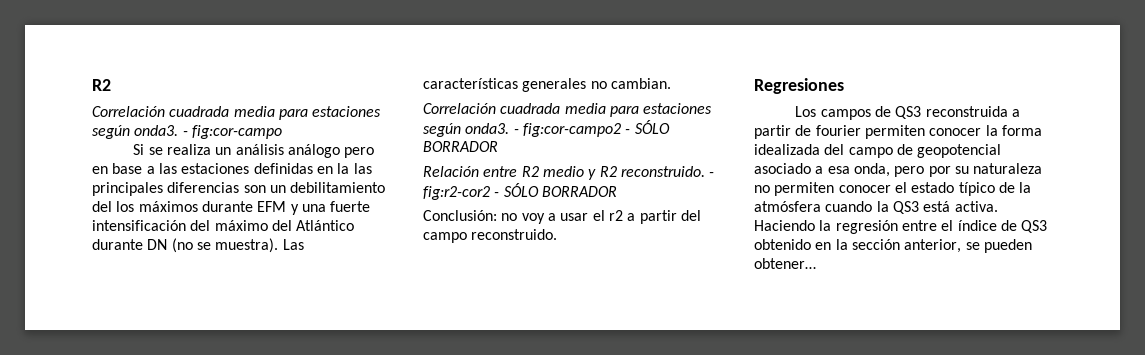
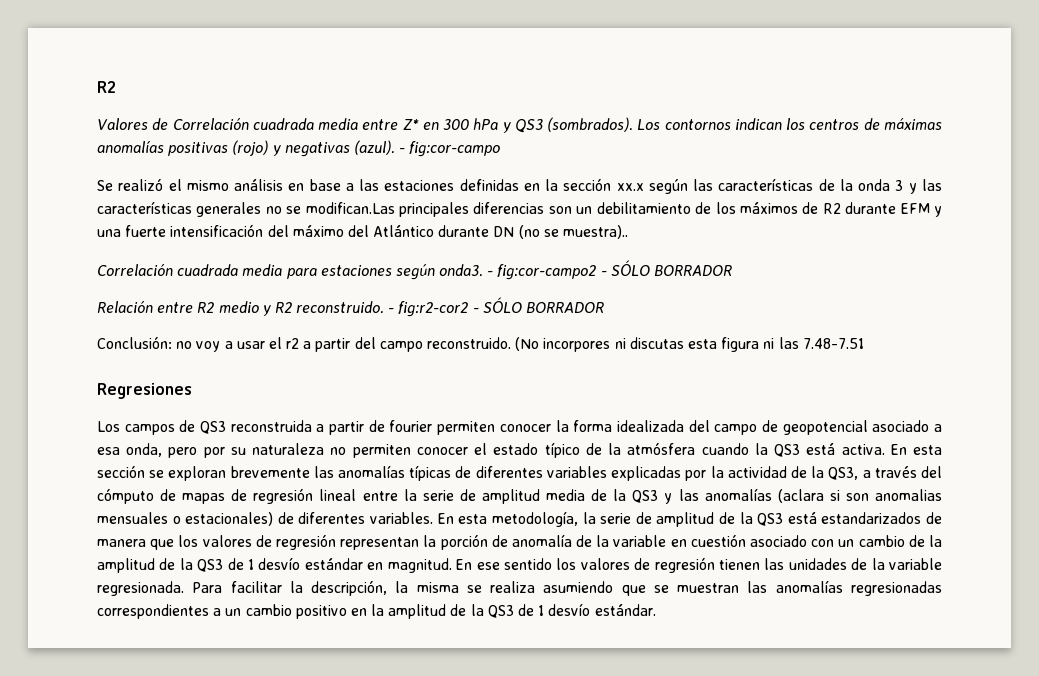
[92,106,382,120] [92,125,282,139] [133,144,375,158] Correlación cuadrada media para estaciones según onda3. - fig:cor-campo // Si se realiza un análisis análogo pero -> [97,117,943,133] [97,140,501,157] [97,178,284,191] Valores de Correlación cuadrada media entre Z* en 300 hPa y QS3 (sombrados). Los contornos indican los centros de máximas anomalías positivas (rojo) y negativas (azul). - fig:cor-campo // Se realizó el mismo análisis
[353,163,372,174] las -> [563,178,942,194] [97,201,395,217] sección xx.x según las características de la onda 3 y las características generales no se modifican.Las
[92,201,112,212] del -> [695,202,712,214] de
(198, 206) none -> [802,202,841,214] de R2
[215,238,304,253] [423,78,671,92] muestra). Las características generales no cambian. -> [563,225,629,239] muestra)..
(558, 234) none -> [515,337,864,352] (No incorpores ni discutas esta figura ni las 7.48-7.51
[754,220,1048,234] [754,239,1032,253] [754,258,816,269] Haciendo la regresión entre el índice de QS3 obtenido en la sección anterior, se pueden obtener… -> [890,444,942,455] [97,465,943,481] [97,488,942,504] [97,511,942,527] [97,534,942,550] [97,557,942,573] [97,580,942,596] [97,603,656,619] En esta sección se exploran brevemente las anomalías típicas de diferentes variables explicadas por la actividad de la QS3, a través del cómputo de mapas de regresión lineal entre la serie de amplitud media de la QS3 y las anomalías (aclara si son anomalias mensuales o estacionales) de diferentes variables. En esta metodología, la serie de amplitud de la QS3 está estandarizados de manera que los valores de regresión representan la porción de anomalía de la variable en cuestión asociado con un cambio de la amplitud de la QS3 de 1 desvío estándar en magnitud. En ese sentido los valores de regresión tienen las unidades de la variable regresionada. Para facilitar la descripción, la misma se realiza asumiendo que se muestran las anomalías regresionadas correspondientes a un cambio positivo en la amplitud de la QS3 de 1 desvío estándar.

